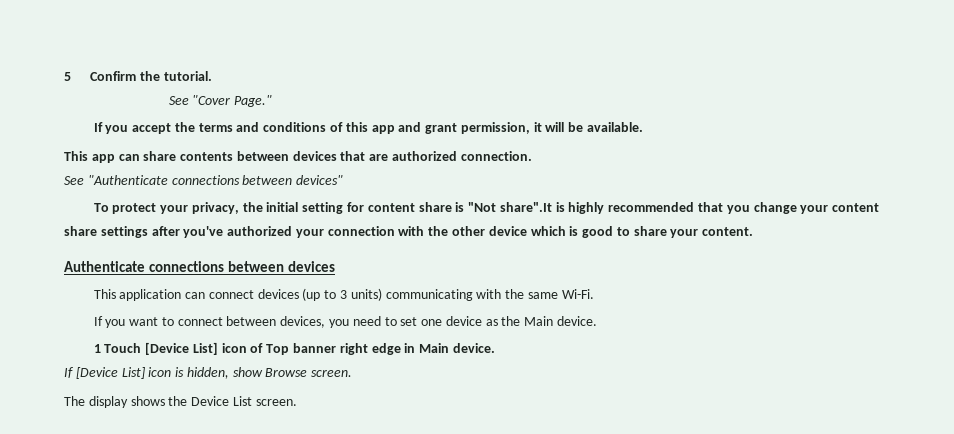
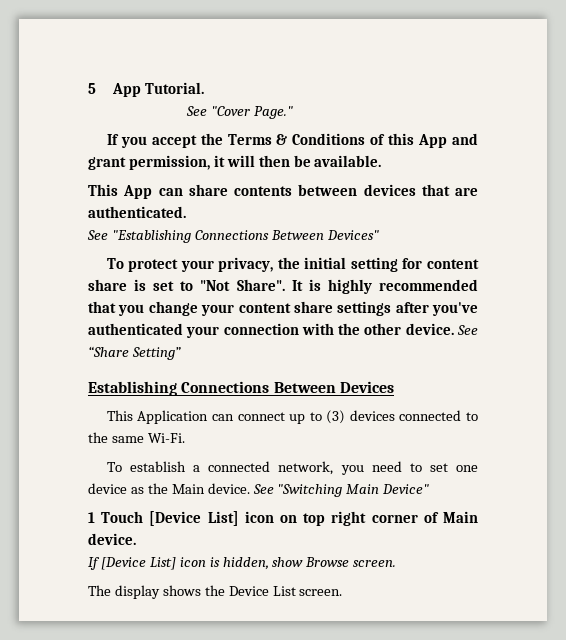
[90,71,212,81] Confirm the tutorial. -> [111,82,204,97] App Tutorial.
[198,122,327,132] terms and conditions -> [227,133,366,145] Terms & Conditions
[371,125,395,134] app -> [418,134,448,148] App
(565, 127) none -> [258,155,290,167] then
[91,154,115,163] app -> [123,185,153,199] App
[392,151,532,161] [64,175,344,185] authorized connection. // See "Authenticate connections between devices" -> [88,206,186,218] [87,230,379,243] authenticated. // See "Establishing Connections Between Devices"
[468,202,552,212] "Not share".It -> [153,279,303,291] set to "Not Share". It
[227,226,293,236] authorized -> [88,323,183,335] authenticated
[488,226,754,238] [64,261,336,272] [93,289,182,301] device which is good to share your content. // Authenticate connections between devices // This application -> [405,323,478,335] [88,346,181,360] [88,381,394,396] [106,410,209,424] device. See “Share Setting” // Establishing Connections Between Devices // This Application
[257,288,594,301] [93,316,326,328] devices (up to 3 units) communicating with the same Wi-Fi. // If you want to connect between devices, -> [289,410,478,424] [88,432,185,443] [106,461,334,475] up to (3) devices connected to the same Wi-Fi. // To establish a connected network,
(598, 321) none -> [252,484,430,497] See "Switching Main Device"
[250,343,416,355] of Top banner right edge in -> [280,511,439,526] on top right corner of

